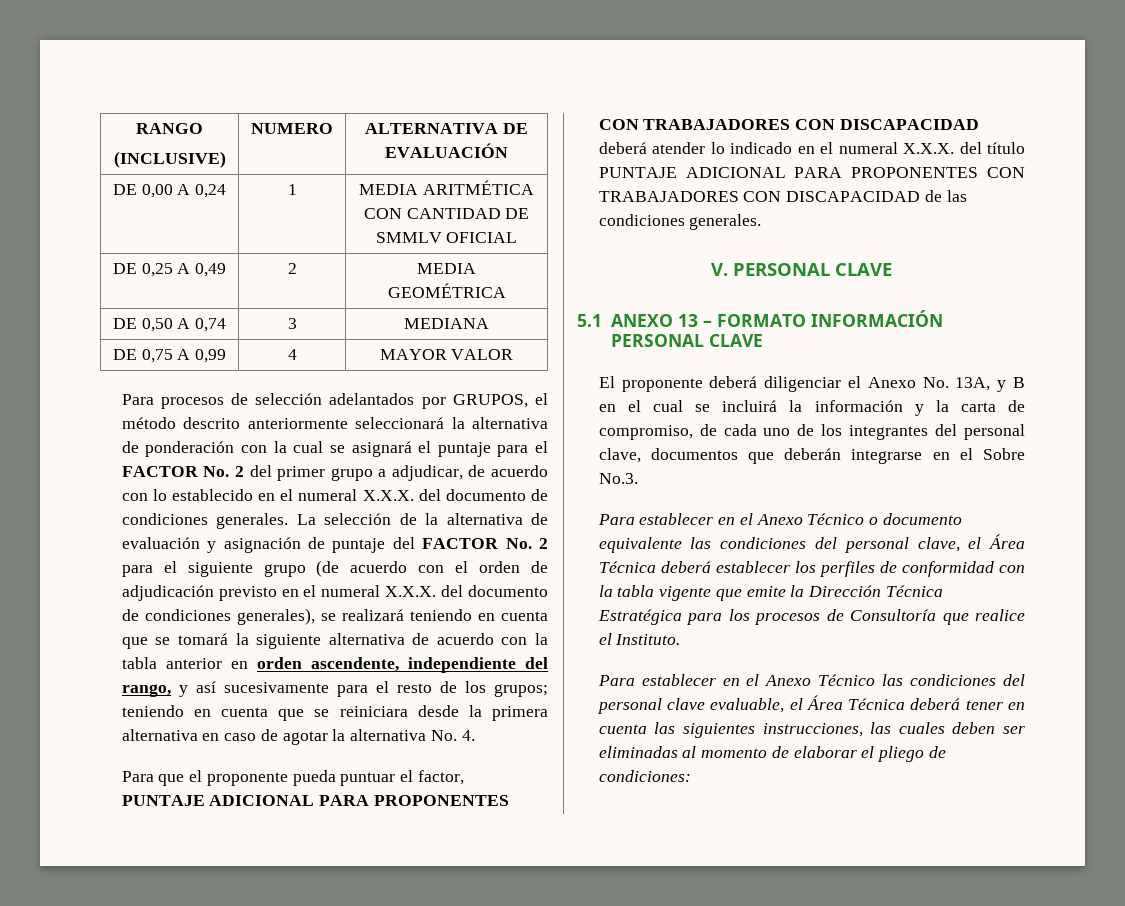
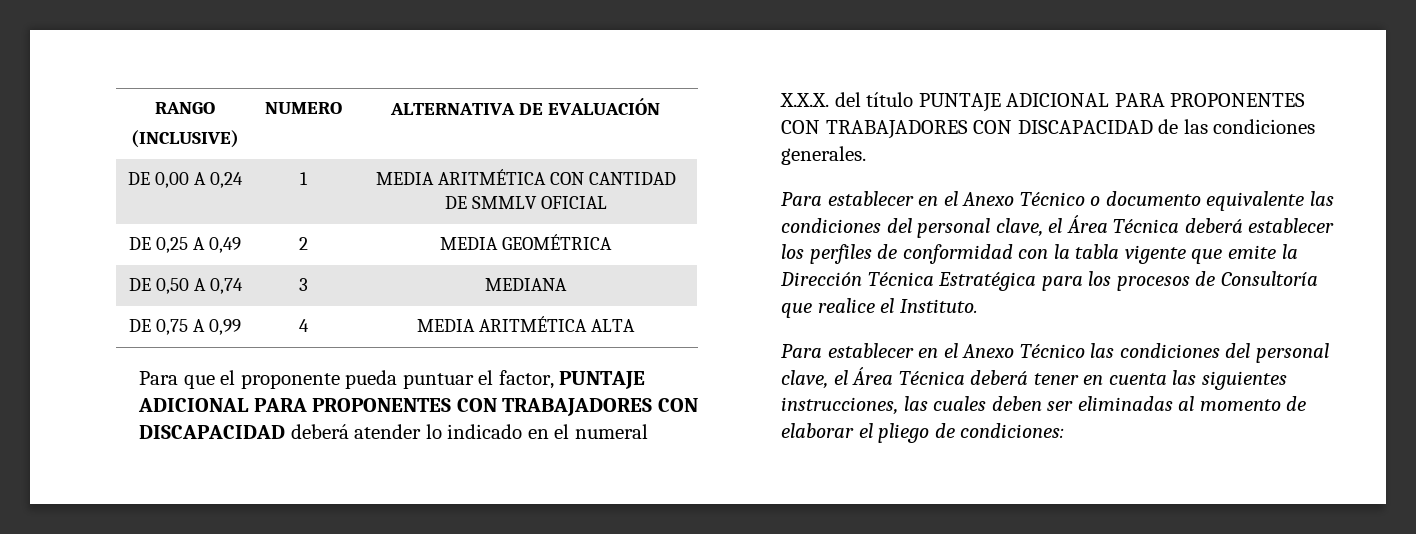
[379,349,514,360] [121,393,548,409] [121,417,548,429] [121,441,549,457] [121,465,548,481] [121,489,548,501] [121,513,548,529] [121,537,548,553] [121,560,548,577] [121,585,549,601] [121,608,548,625] [121,633,548,649] [121,657,548,673] [121,681,548,697] [121,705,549,721] [121,729,475,745] MAYOR VALOR // Para procesos de selección adelantados por GRUPOS, el método descrito anteriormente seleccionará la alternativa de ponderación con la cual se asignará el puntaje para el FACTOR No. 2 del primer grupo a adjudicar, de acuerdo con lo establecido en el numeral X.X.X. del documento de condiciones generales. La selección de la alternativa de evaluación y asignación de puntaje del FACTOR No. 2 para el siguiente grupo (de acuerdo con el orden de adjudicación previsto en el numeral X.X.X. del documento de condiciones generales), se realizará teniendo en cuenta que se tomará la siguiente alternativa de acuerdo con la tabla anterior en orden ascendente, independiente del rango, y así sucesivamente para el resto de los grupos; teniendo en cuenta que se reiniciara desde la primera alternativa en caso de agotar la alternativa No. 4. -> [417,316,635,332] MEDIA ARITMÉTICA ALTA
[710,263,892,276] [577,310,943,327] [610,334,763,347] [598,376,1025,392] [598,400,1025,416] [598,424,1025,440] [598,448,1025,464] [598,473,638,484] // V. PERSONAL CLAVE // 5.1 ANEXO 13 – FORMATO INFORMACIÓN PERSONAL CLAVE // El proponente deberá diligenciar el Anexo No. 13A, y B en el cual se incluirá la información y la carta de compromiso, de cada uno de los integrantes del personal clave, documentos que deberán integrarse en el Sobre No.3. -> (867, 155) none
[667,698,785,713] clave evaluable, -> [781,370,829,389] clave,

